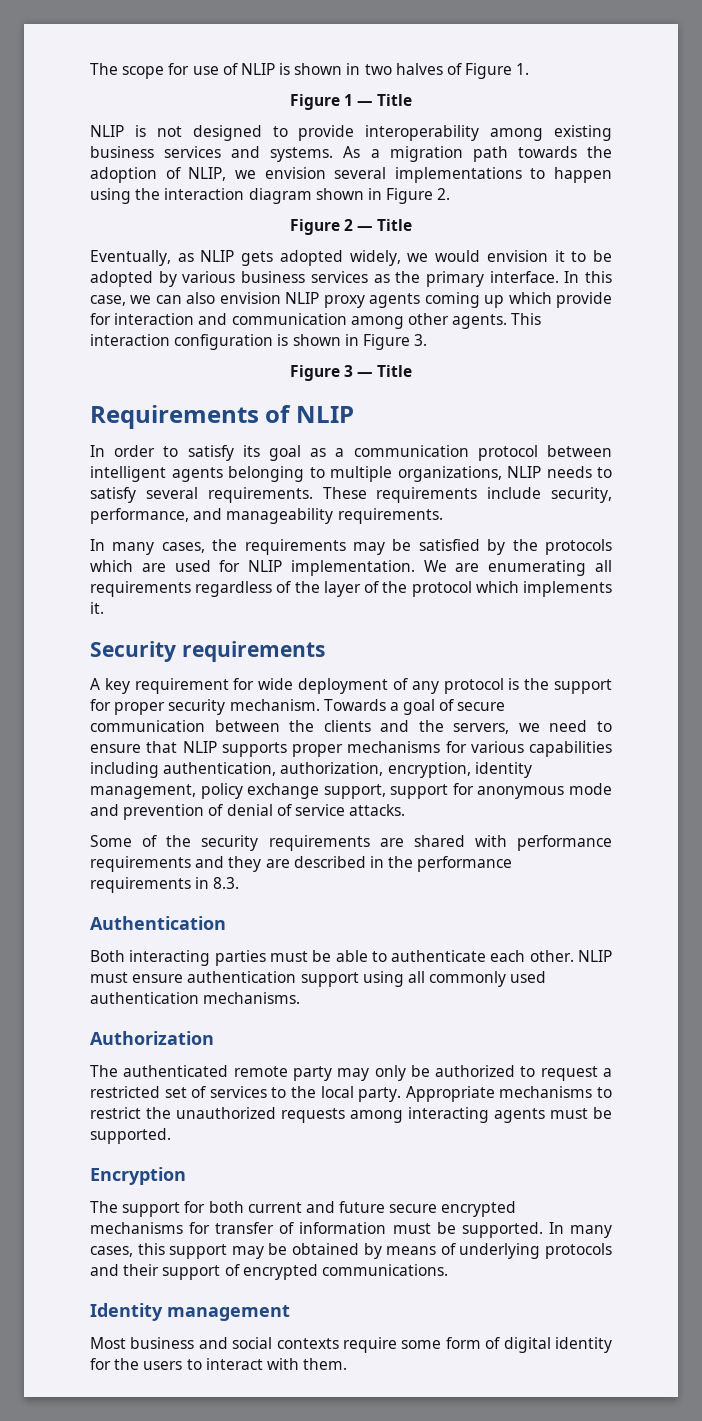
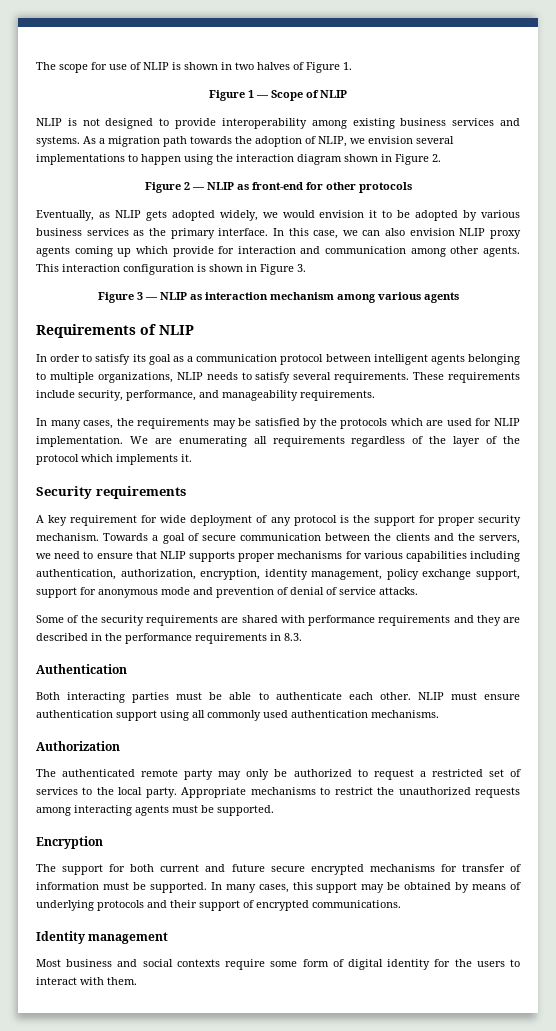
[377,94,413,106] Title -> [271,90,347,101] Scope of NLIP
[377,219,413,231] Title -> [206,182,412,193] NLIP as front-end for other protocols
[377,365,413,377] Title -> [159,292,459,303] NLIP as interaction mechanism among various agents

